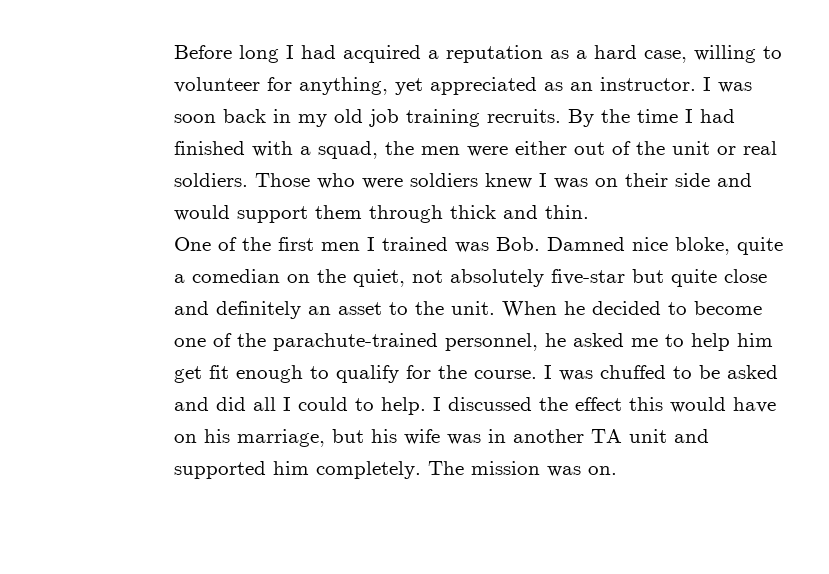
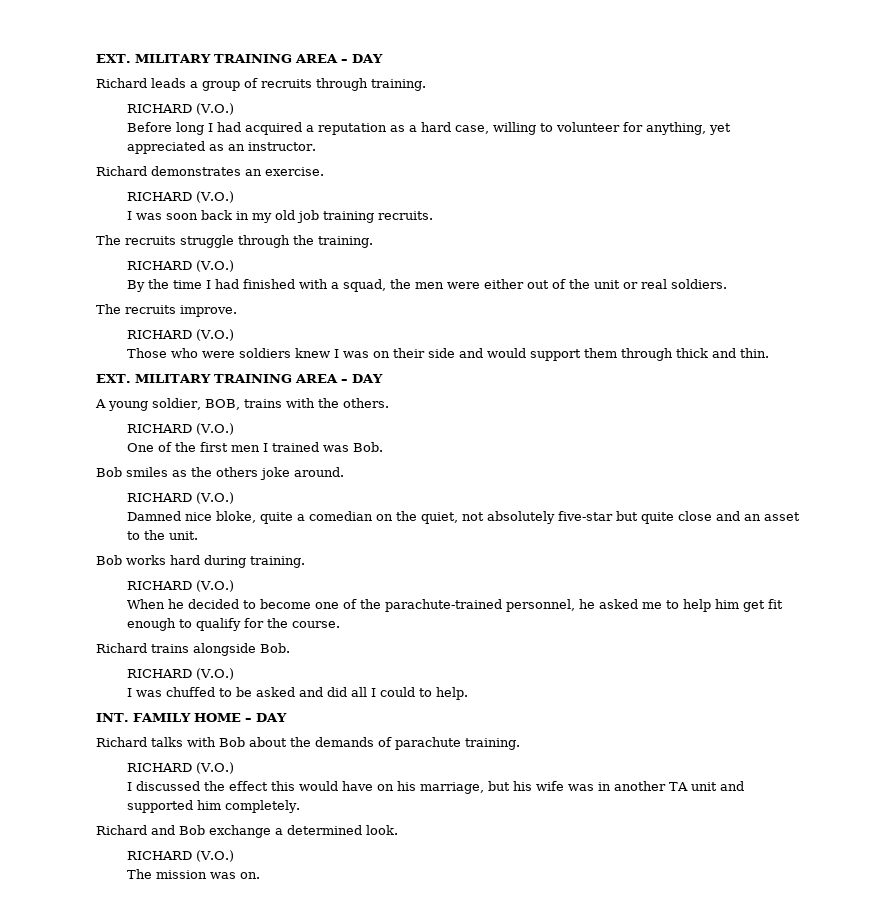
(173, 52) none -> [96,54,384,63] [96,78,427,91] [127,103,235,115] EXT. MILITARY TRAINING AREA – DAY // Richard leads a group of recruits through training. // RICHARD (V.O.) //
(696, 84) none -> [96,166,325,176] [127,191,235,203] // Richard demonstrates an exercise. // RICHARD (V.O.) //
(561, 116) none -> [96,235,374,248] [127,260,235,272] // The recruits struggle through the training. // RICHARD (V.O.) //
(248, 180) none -> [96,304,238,317] [127,329,235,341] // The recruits improve. // RICHARD (V.O.) //
(589, 212) none -> [96,374,384,383] [95,398,390,411] [127,423,235,435] // EXT. MILITARY TRAINING AREA – DAY // A young soldier, BOB, trains with the others. // RICHARD (V.O.)
(540, 244) none -> [96,467,345,480] [127,492,235,504] // Bob smiles as the others joke around. // RICHARD (V.O.) //
[215,301,301,319] definitely -> (741, 516) none
(495, 308) none -> [96,555,306,568] [127,580,235,592] // Bob works hard during training. // RICHARD (V.O.) //
(537, 374) none -> [96,643,291,656] [127,668,235,680] // Richard trains alongside Bob. // RICHARD (V.O.) //
(426, 406) none -> [96,713,288,722] [96,737,521,750] [127,762,235,774] // INT. FAMILY HOME – DAY // Richard talks with Bob about the demands of parachute training. // RICHARD (V.O.) //
(421, 470) none -> [96,825,399,838] [127,850,235,862] // Richard and Bob exchange a determined look. // RICHARD (V.O.) //

